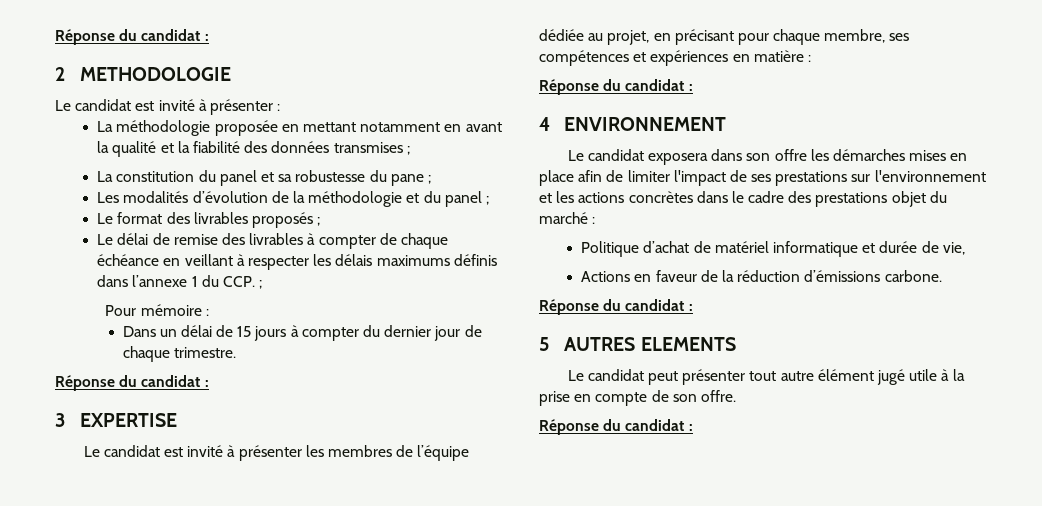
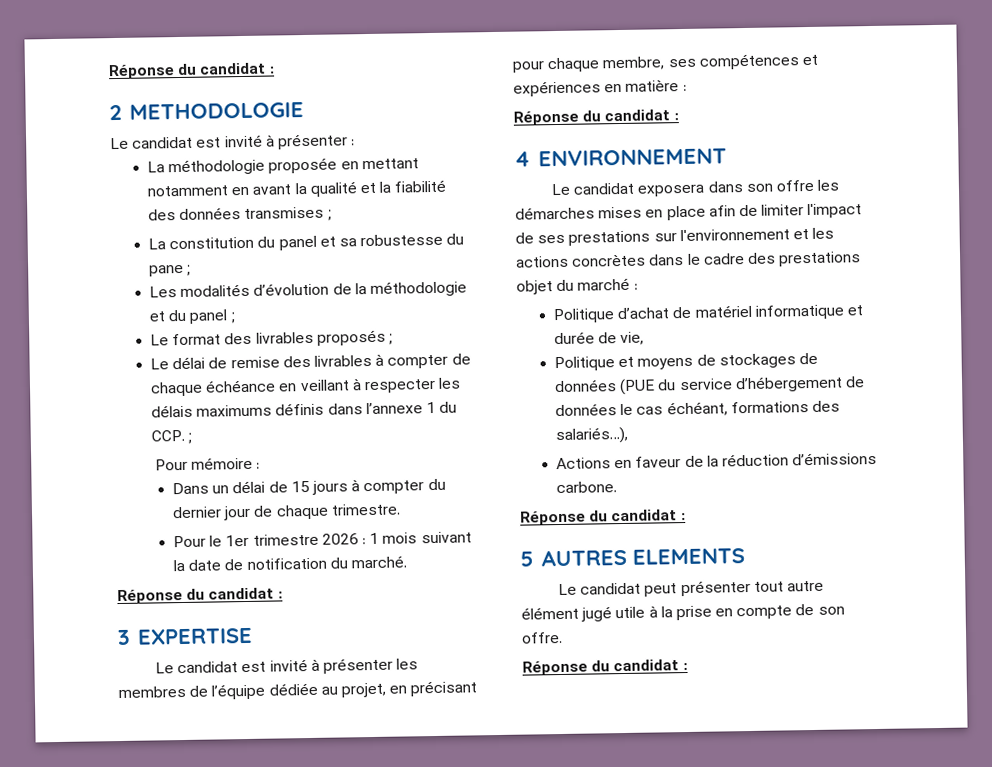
(236, 352) none -> [173,531,472,548] [173,555,408,572] // Pour le 1er trimestre 2026 : 1 mois suivant la date de notification du marché.
(965, 248) none -> [554,352,819,372] [554,375,866,396] [555,400,841,417] [555,426,629,445] // Politique et moyens de stockages de données (PUE du service d’hébergement de données le cas échéant, formations des salariés…),

